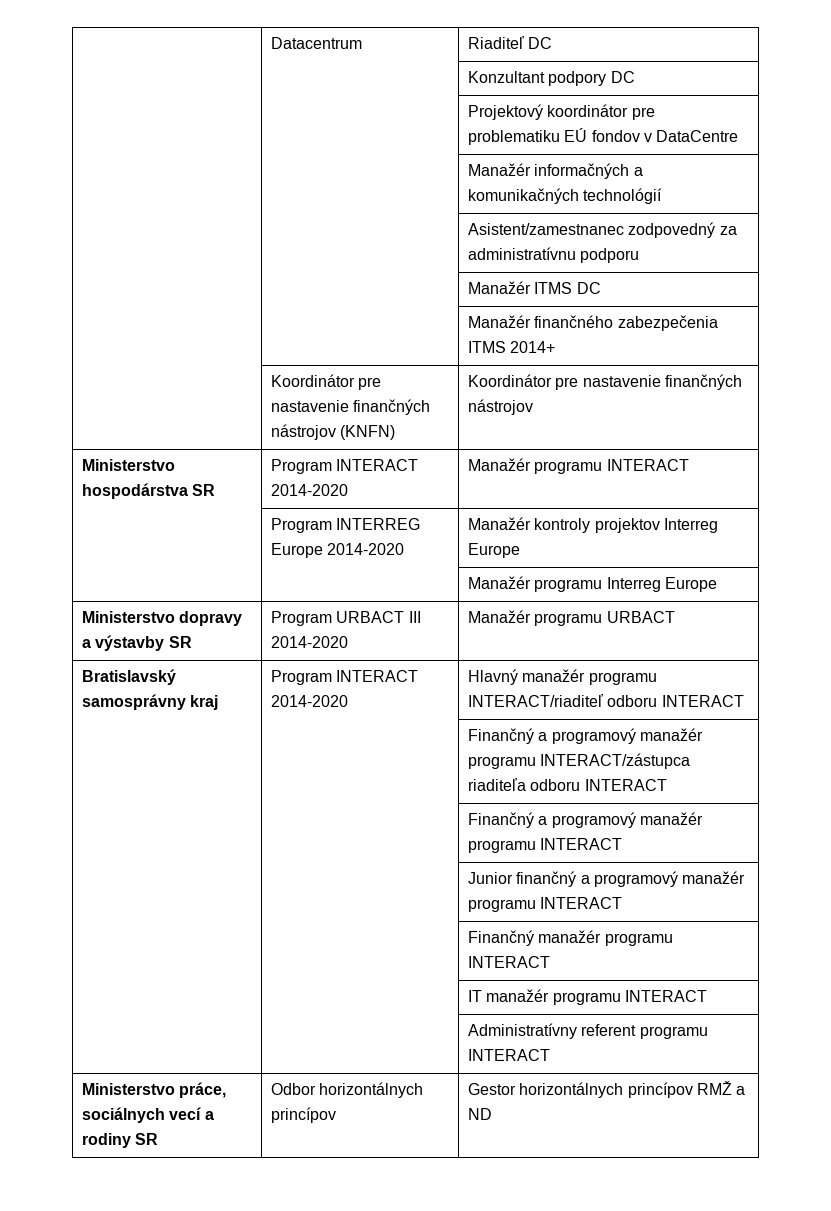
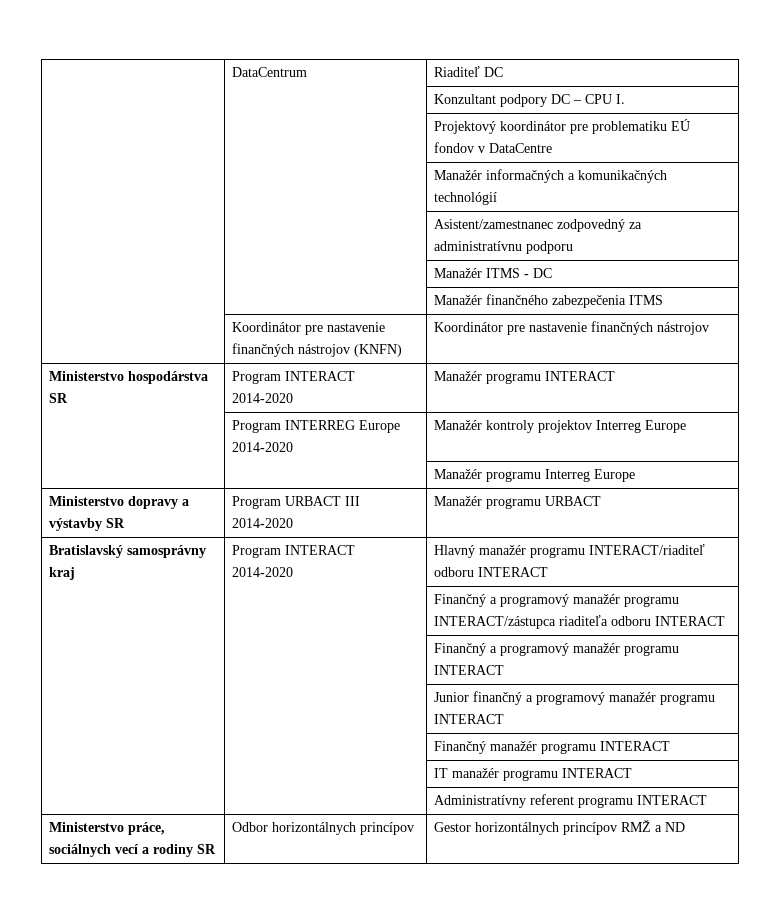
[271,37,363,49] | Datacentrum -> [232,67,308,77] | DataCentrum
(635, 77) none -> [573,94,626,104] – CPU I.
(573, 288) none -> [524,274,530,278] -
[510,341,556,353] 2014+ -> (664, 300) none

